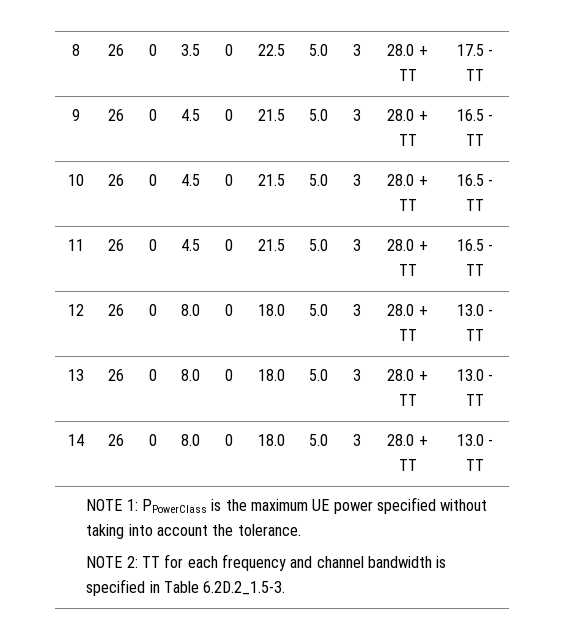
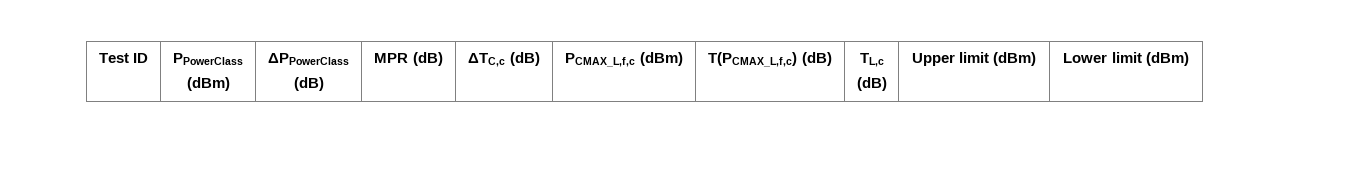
[71,44,80,56] [108,44,124,56] [148,44,157,56] [181,44,200,56] [225,44,233,56] [257,44,285,56] [309,44,328,56] [353,44,361,56] [387,44,428,56] [398,69,417,81] [456,44,494,56] [466,69,484,81] [71,109,80,121] [108,109,124,121] [148,109,157,121] [181,109,200,121] [225,109,233,121] [257,109,285,121] [309,109,328,121] [353,109,361,121] [387,109,428,121] [398,134,417,146] [456,109,494,121] [466,134,484,146] [67,174,84,186] [108,174,124,186] [148,174,157,186] [181,174,200,186] [225,174,233,186] [257,174,285,186] [309,174,328,186] [353,174,361,186] [387,174,428,186] [398,199,417,211] [456,174,494,186] [466,199,484,211] [67,239,84,251] [108,239,124,251] [148,239,157,251] [181,239,200,251] [225,239,233,251] [257,239,285,251] [309,239,328,251] [353,239,361,251] [387,239,428,251] [398,264,417,276] [456,239,494,251] [466,264,484,276] [67,304,84,316] [108,304,124,316] [148,304,157,316] [181,304,200,316] [225,304,233,316] [257,304,285,316] [309,304,328,316] [353,304,361,316] [387,304,428,316] [398,329,417,341] [456,304,494,316] [466,329,484,341] [67,369,84,381] [108,369,124,381] [148,369,157,381] [181,369,200,381] [225,369,233,381] [257,369,285,381] [309,369,328,381] [353,369,361,381] [387,369,428,381] [398,394,417,406] [456,369,494,381] [466,394,484,406] [67,434,84,446] [108,434,124,446] [148,434,157,446] [181,434,200,446] [225,434,233,446] [257,434,285,446] [309,434,328,446] [353,434,361,446] [387,434,428,446] [398,459,417,471] [456,434,494,446] [466,459,484,471] [86,497,488,514] [86,524,301,539] [86,554,447,571] [86,579,286,596] 8 | 26 | 0 | 3.5 | 0 | 22.5 | 5.0 | 3 | 28.0 + TT | 17.5 - TT // 9 | 26 | 0 | 4.5 | 0 | 21.5 | 5.0 | 3 | 28.0 + TT | 16.5 - TT // 10 | 26 | 0 | 4.5 | 0 | 21.5 | 5.0 | 3 | 28.0 + TT | 16.5 - TT // 11 | 26 | 0 | 4.5 | 0 | 21.5 | 5.0 | 3 | 28.0 + TT | 16.5 - TT // 12 | 26 | 0 | 8.0 | 0 | 18.0 | 5.0 | 3 | 28.0 + TT | 13.0 - TT // 13 | 26 | 0 | 8.0 | 0 | 18.0 | 5.0 | 3 | 28.0 + TT | 13.0 - TT // 14 | 26 | 0 | 8.0 | 0 | 18.0 | 5.0 | 3 | 28.0 + TT | 13.0 - TT // NOTE 1: PPowerClass is the maximum UE power specified without taking into account the tolerance. // NOTE 2: TT for each frequency and channel bandwidth is specified in Table 6.2D.2_1.5-3. -> [98,53,149,63] [173,53,243,65] [186,77,230,91] [268,53,349,65] [293,77,324,91] [374,52,443,66] [468,52,540,67] [565,52,683,67] [708,52,832,67] [859,53,884,67] [856,77,887,91] [911,52,1037,66] [1063,52,1189,66] Test ID | PPowerClass // (dBm) | ΔPPowerClass // (dB) | MPR (dB) | ΔTC,c (dB) | PCMAX_L,f,c (dBm) | T(PCMAX_L,f,c) (dB) | TL,c // (dB) | Upper limit (dBm) | Lower limit (dBm)

